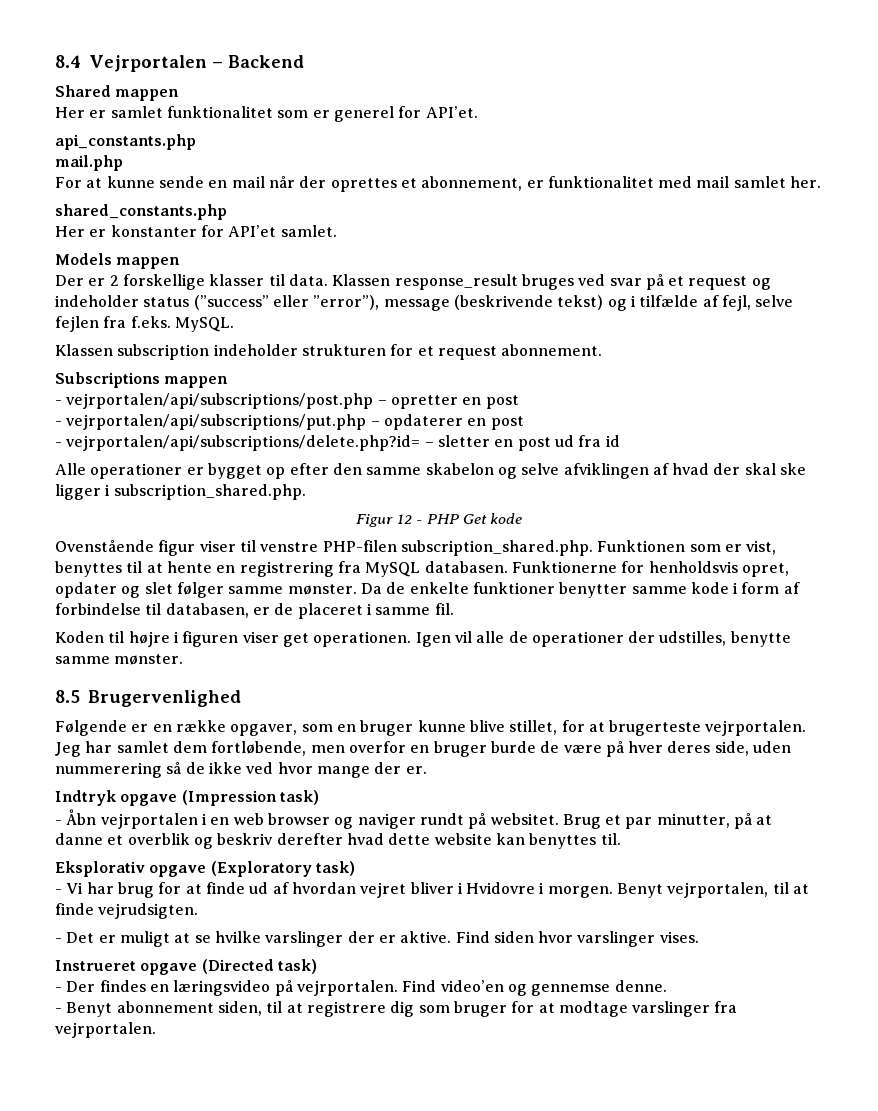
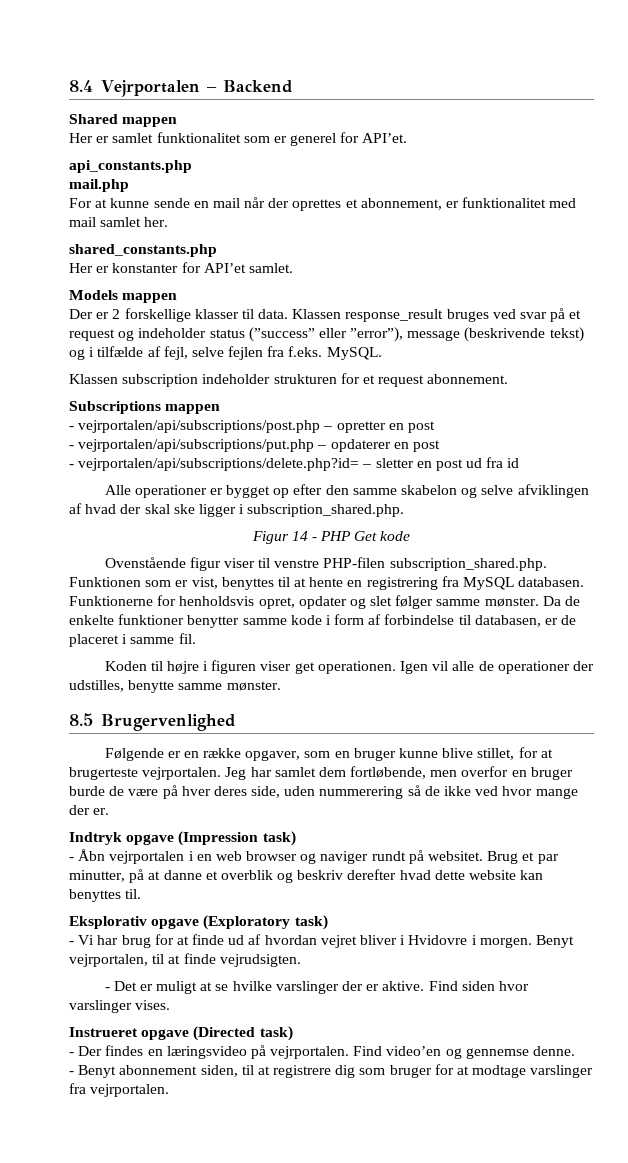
[397,514,413,524] 12 -> [291,531,308,541] 14

